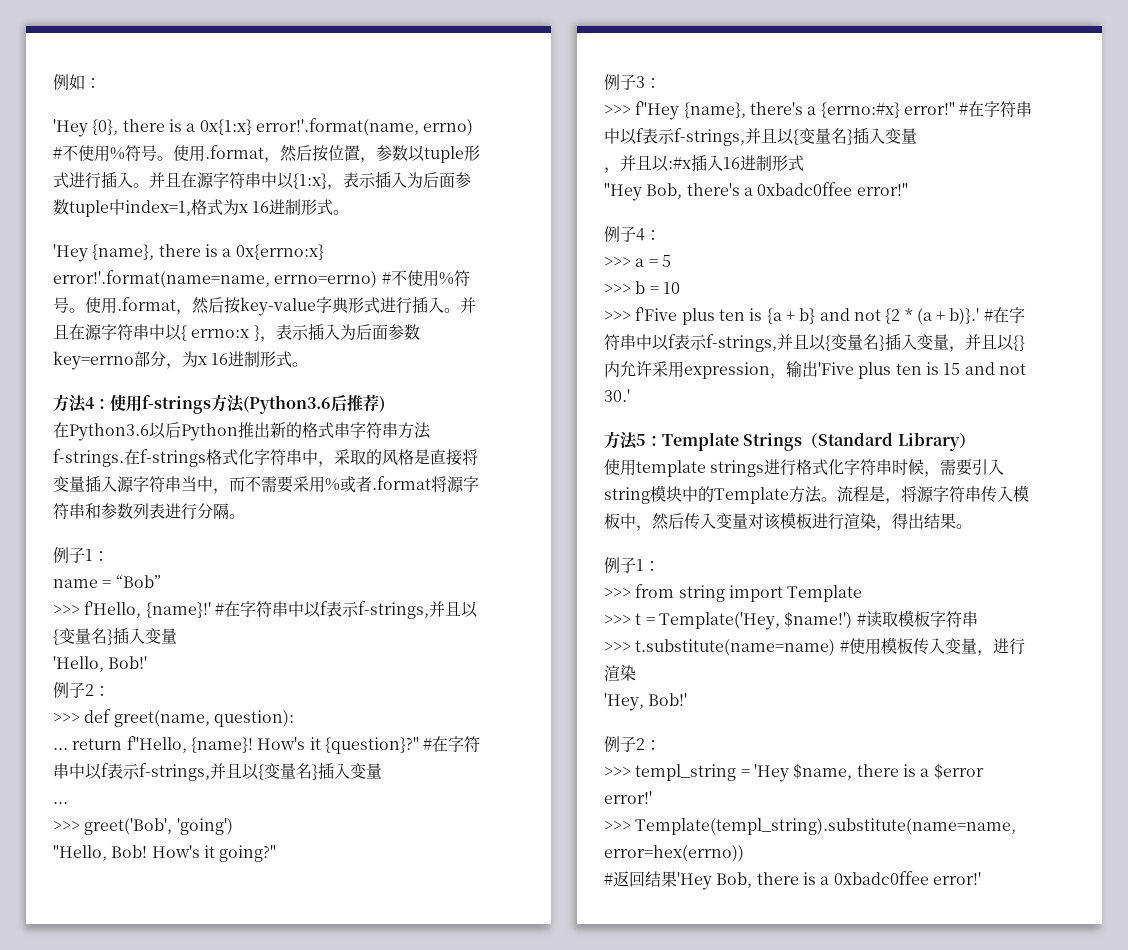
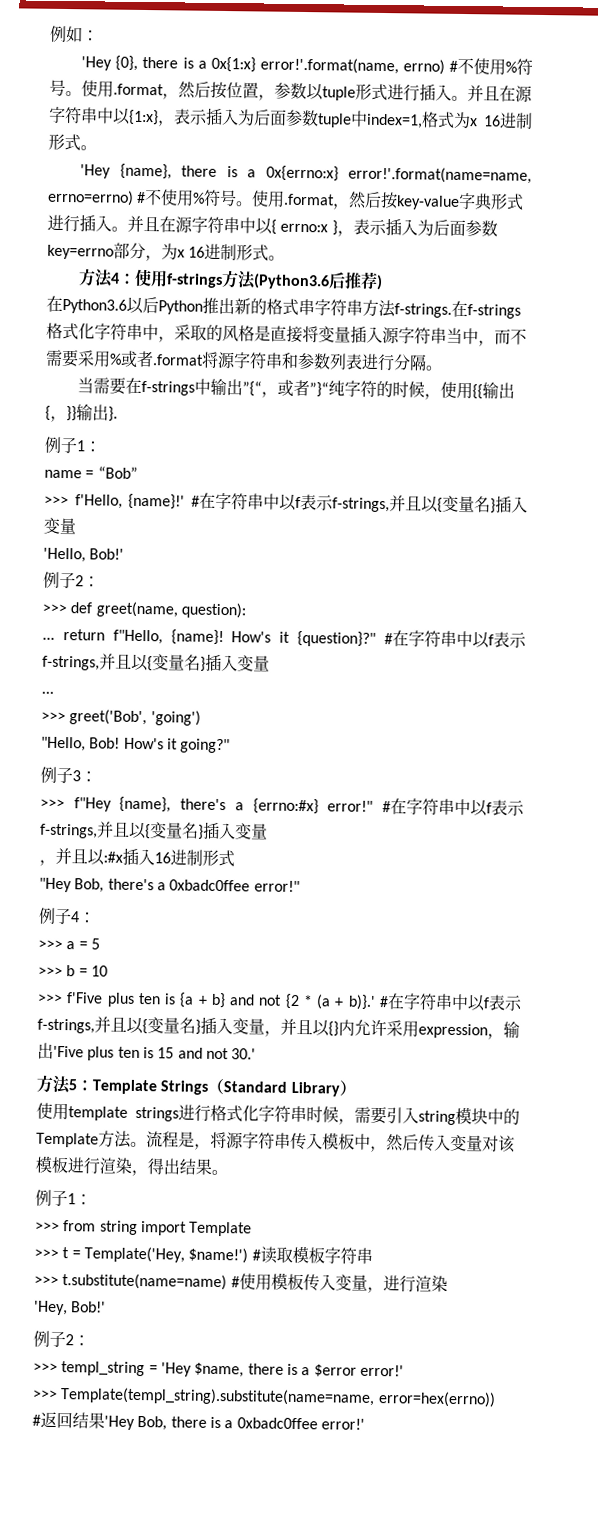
(245, 516) none -> [77,377,516,400] [45,404,118,423] // 当需要在f-strings中输出”{“，或者”}“纯字符的时候，使用{{输出{，}}输出}.

